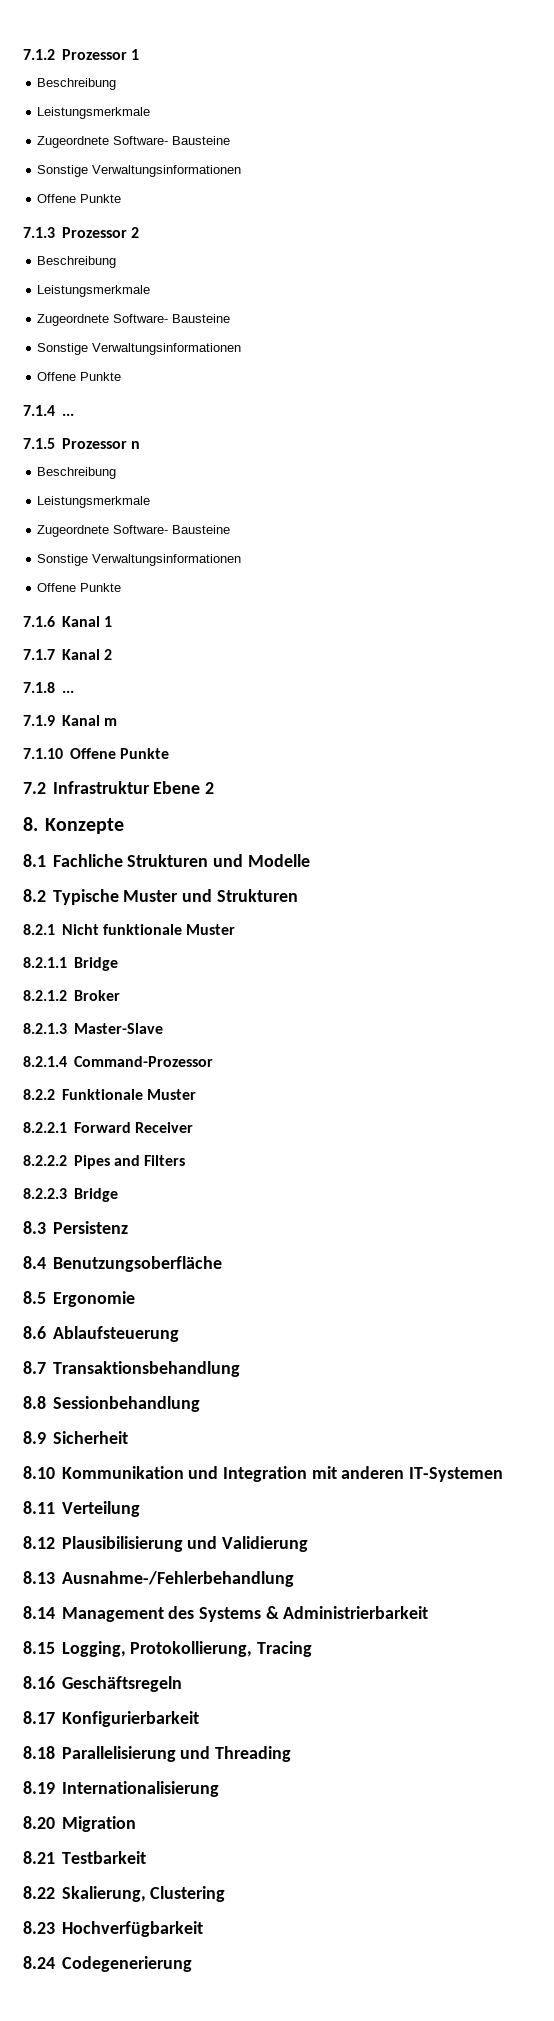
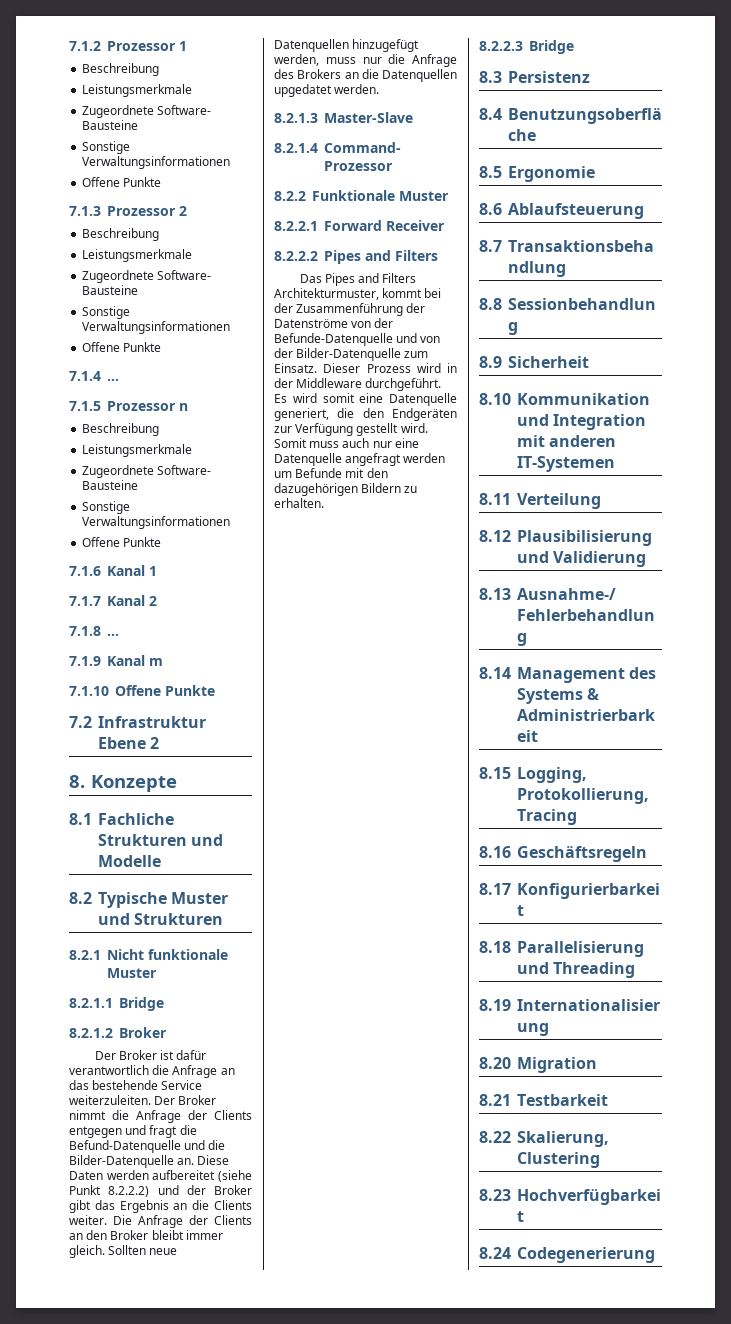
(120, 995) none -> [94,1050,207,1060] [69,1065,235,1078] [69,1080,203,1090] [69,1095,217,1105] [69,1110,252,1123] [69,1125,197,1138] [69,1140,226,1153] [69,1155,230,1168] [69,1170,252,1182] [69,1185,252,1197] [69,1200,252,1213] [69,1215,252,1228] [69,1230,223,1240] [69,1245,178,1258] [274,39,420,52] [274,54,457,67] [274,69,457,82] [274,84,380,97] // Der Broker ist dafür verantwortlich die Anfrage an das bestehende Service weiterzuleiten. Der Broker nimmt die Anfrage der Clients entgegen und fragt die Befund-Datenquelle und die Bilder-Datenquelle an. Diese Daten werden aufbereitet (siehe Punkt 8.2.2.2) und der Broker gibt das Ergebnis an die Clients weiter. Die Anfrage der Clients an den Broker bleibt immer gleich. Sollten neue Datenquellen hinzugefügt werden, muss nur die Anfrage des Brokers an die Datenquellen upgedatet werden.
(185, 1160) none -> [299,273,417,286] [274,288,442,300] [274,303,426,316] [274,318,394,328] [274,333,441,346] [274,348,429,361] [274,363,457,373] [274,378,442,391] [274,393,457,406] [274,408,457,421] [274,423,428,436] [274,438,419,448] [274,453,446,466] [274,468,388,478] [274,483,418,496] [274,498,324,508] // Das Pipes and Filters Architekturmuster, kommt bei der Zusammenführung der Datenströme von der Befunde-Datenquelle und von der Bilder-Datenquelle zum Einsatz. Dieser Prozess wird in der Middleware durchgeführt. Es wird somit eine Datenquelle generiert, die den Endgeräten zur Verfügung gestellt wird. Somit muss auch nur eine Datenquelle angefragt werden um Befunde mit den dazugehörigen Bildern zu erhalten.

